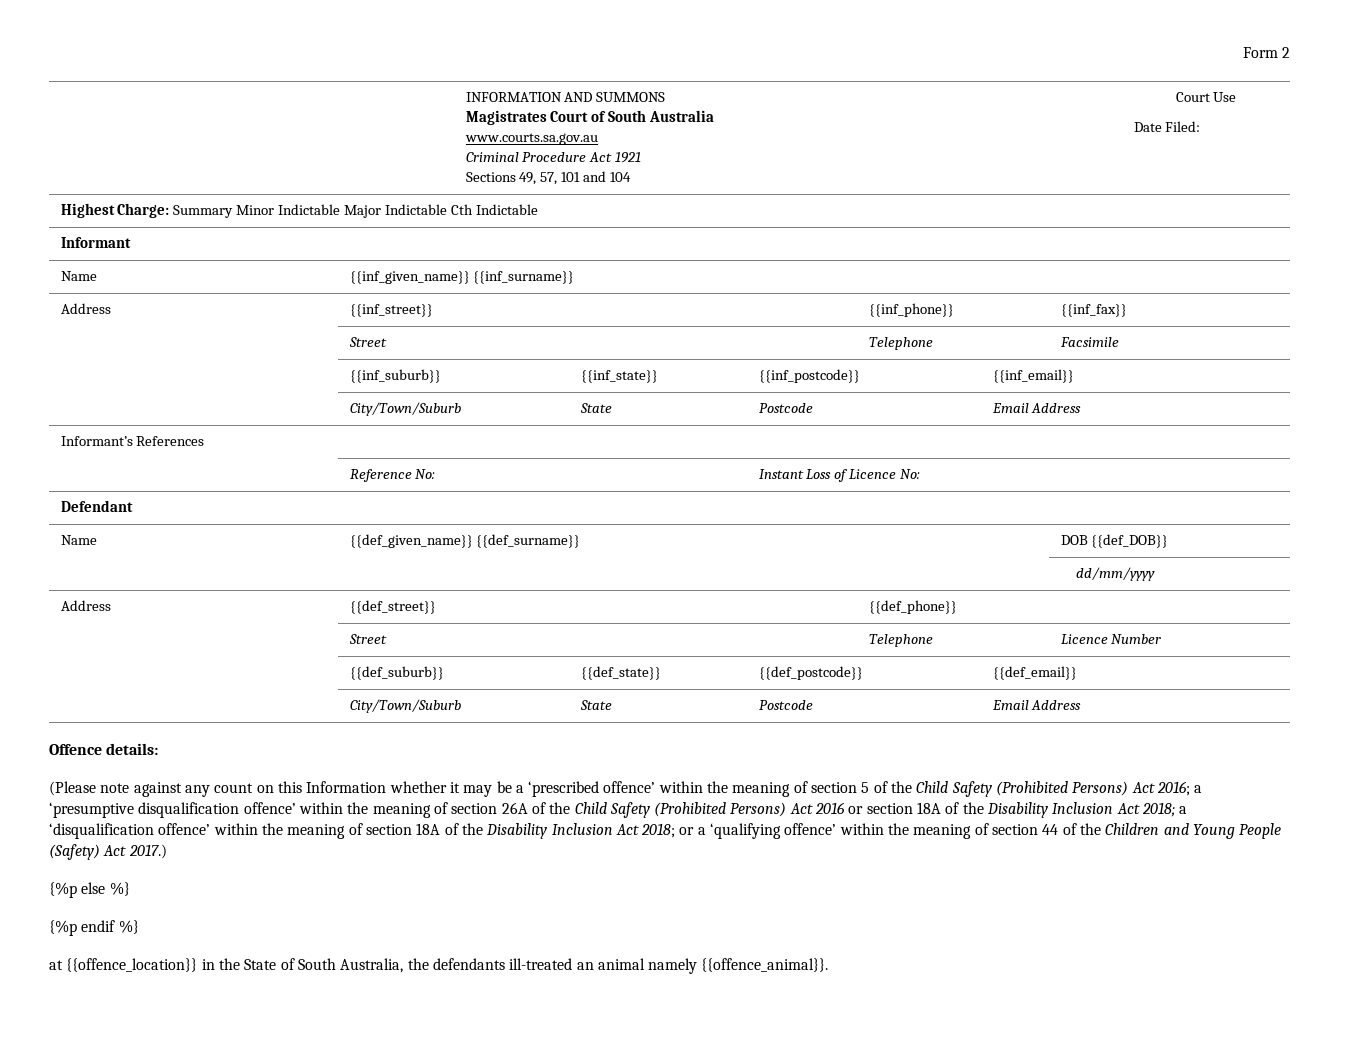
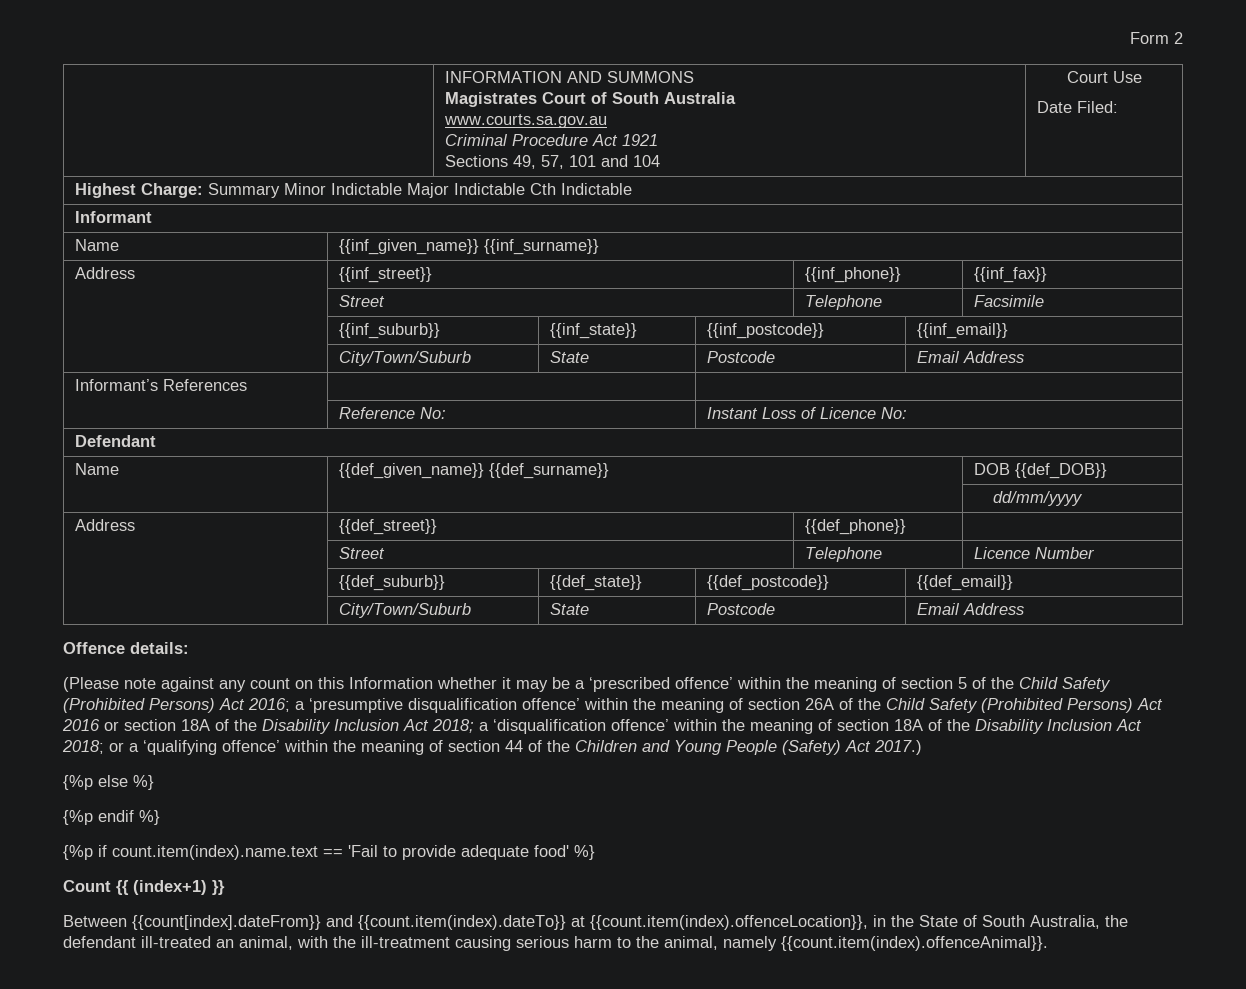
[49,958,198,972] at {{offence_location}} -> [63,845,595,860] [63,880,225,895] [63,915,868,930] {%p if count.item(index).name.text == 'Fail to provide adequate food' %} // Count {{ (index+1) }} // Between {{count[index].dateFrom}} and {{count.item(index).dateTo}} at {{count.item(index).offenceLocation}},
[432,958,505,970] defendants -> [63,936,136,948] defendant
[597,958,829,974] animal namely {{offence_animal}}. -> [239,936,1048,951] animal, with the ill-treatment causing serious harm to the animal, namely {{count.item(index).offenceAnimal}}.

